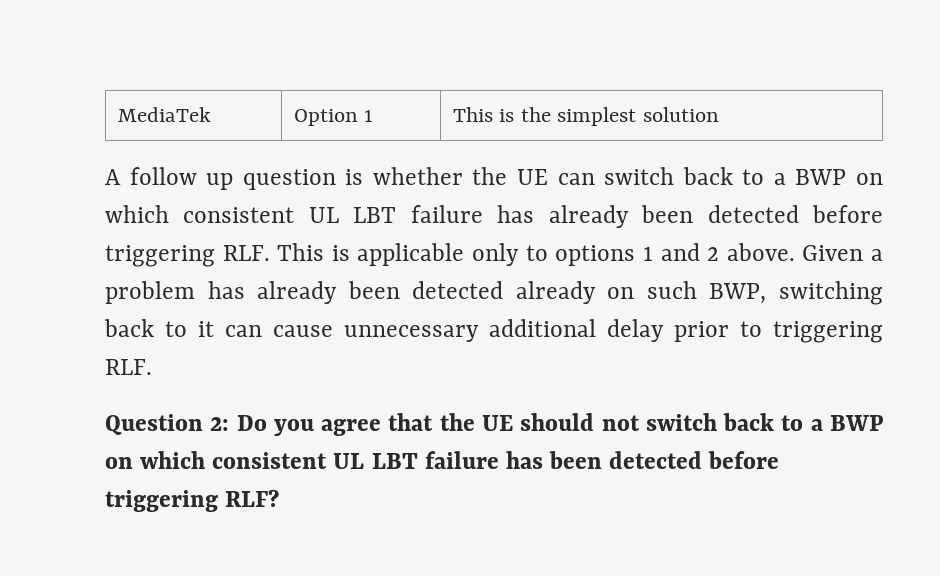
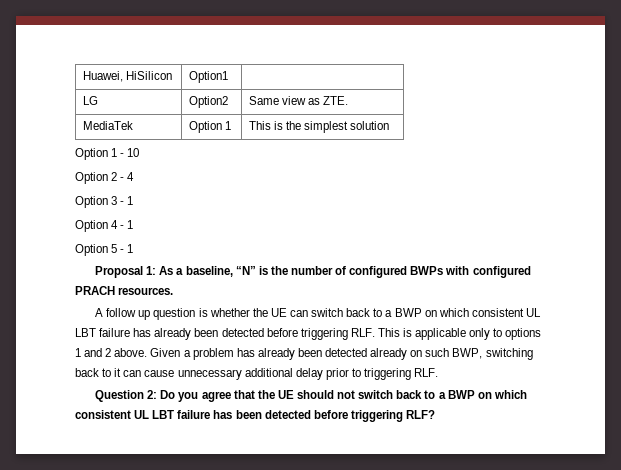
(117, 114) none -> [82,71,173,82] [188,71,228,83] [82,96,98,105] [188,96,228,108] [248,96,349,105] Huawei, HiSilicon | Option1 | // LG | Option2 | Same view as ZTE. //
(719, 114) none -> [75,148,140,160] [75,172,135,184] [75,196,134,208] [75,220,134,232] [75,244,134,256] [95,266,531,278] [75,286,174,295] // Option 1 - 10 // Option 2 - 4 // Option 3 - 1 // Option 4 - 1 // Option 5 - 1 // Proposal 1: As a baseline, “N” is the number of configured BWPs with configured PRACH resources.

